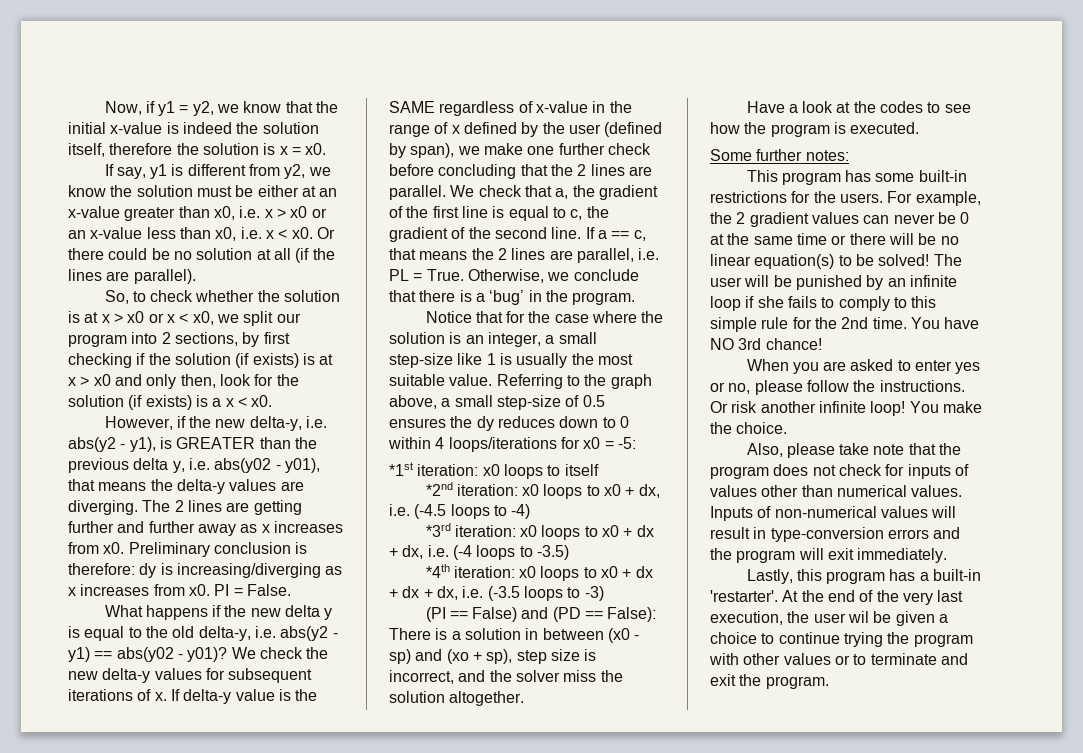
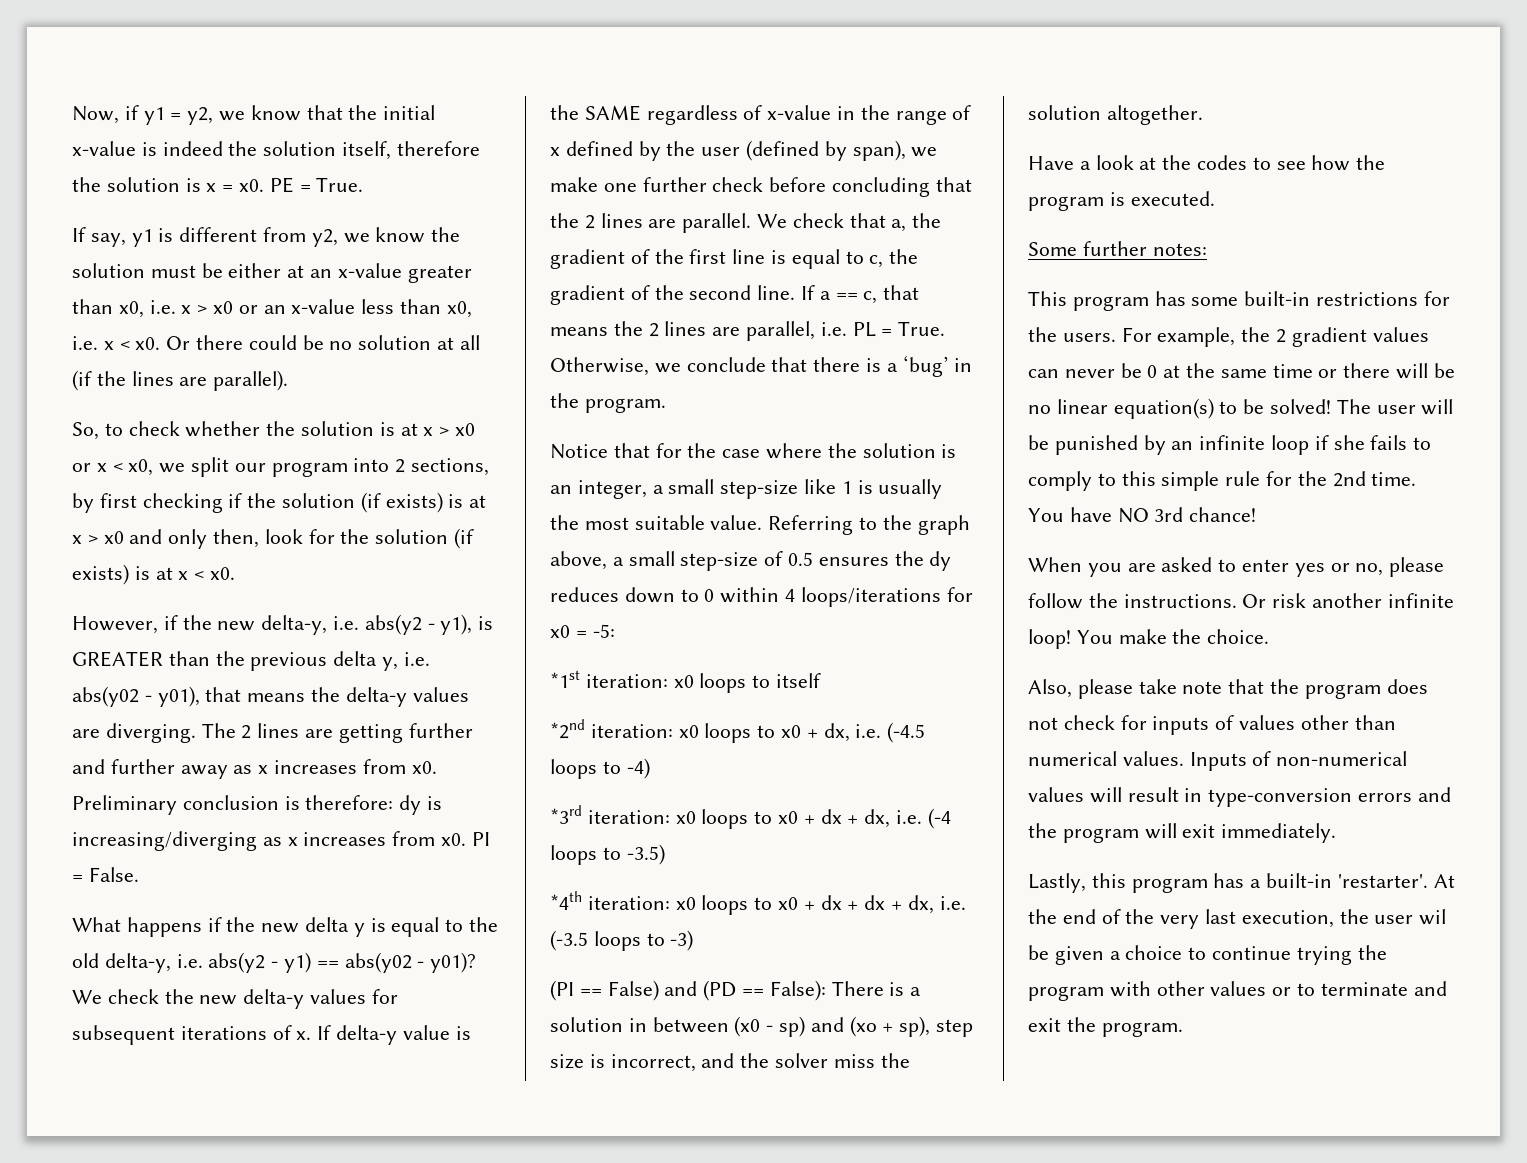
(327, 149) none -> [269,177,364,193] PE = True.
[212,398,222,407] a -> [155,567,173,580] at

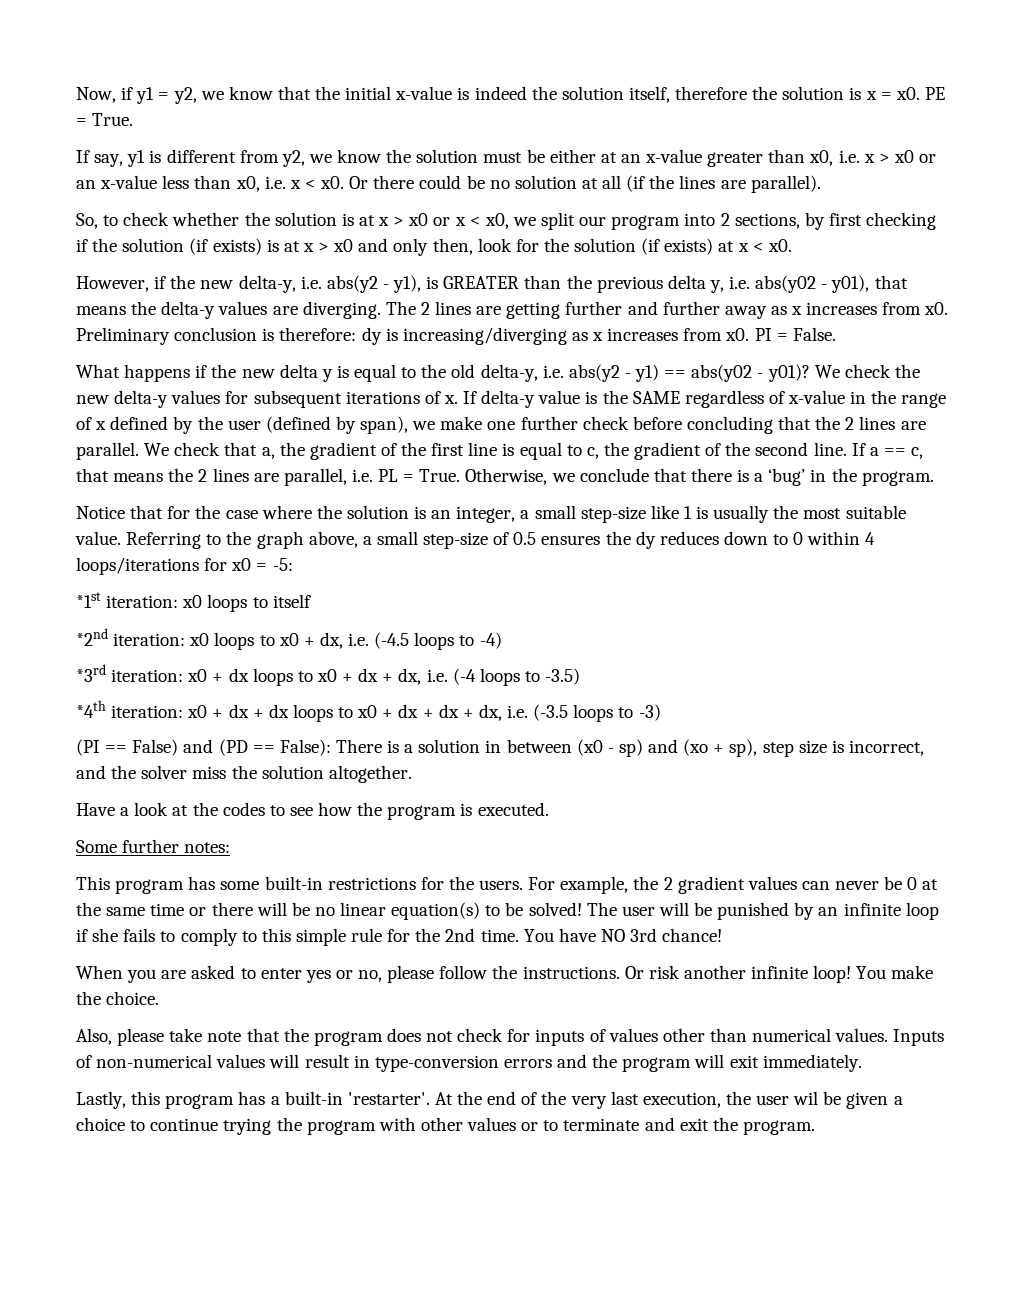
[134,566,150,580] is -> (714, 246) none
(696, 817) none -> [212,668,249,682] + dx
(696, 903) none -> [212,704,289,718] + dx + dx

